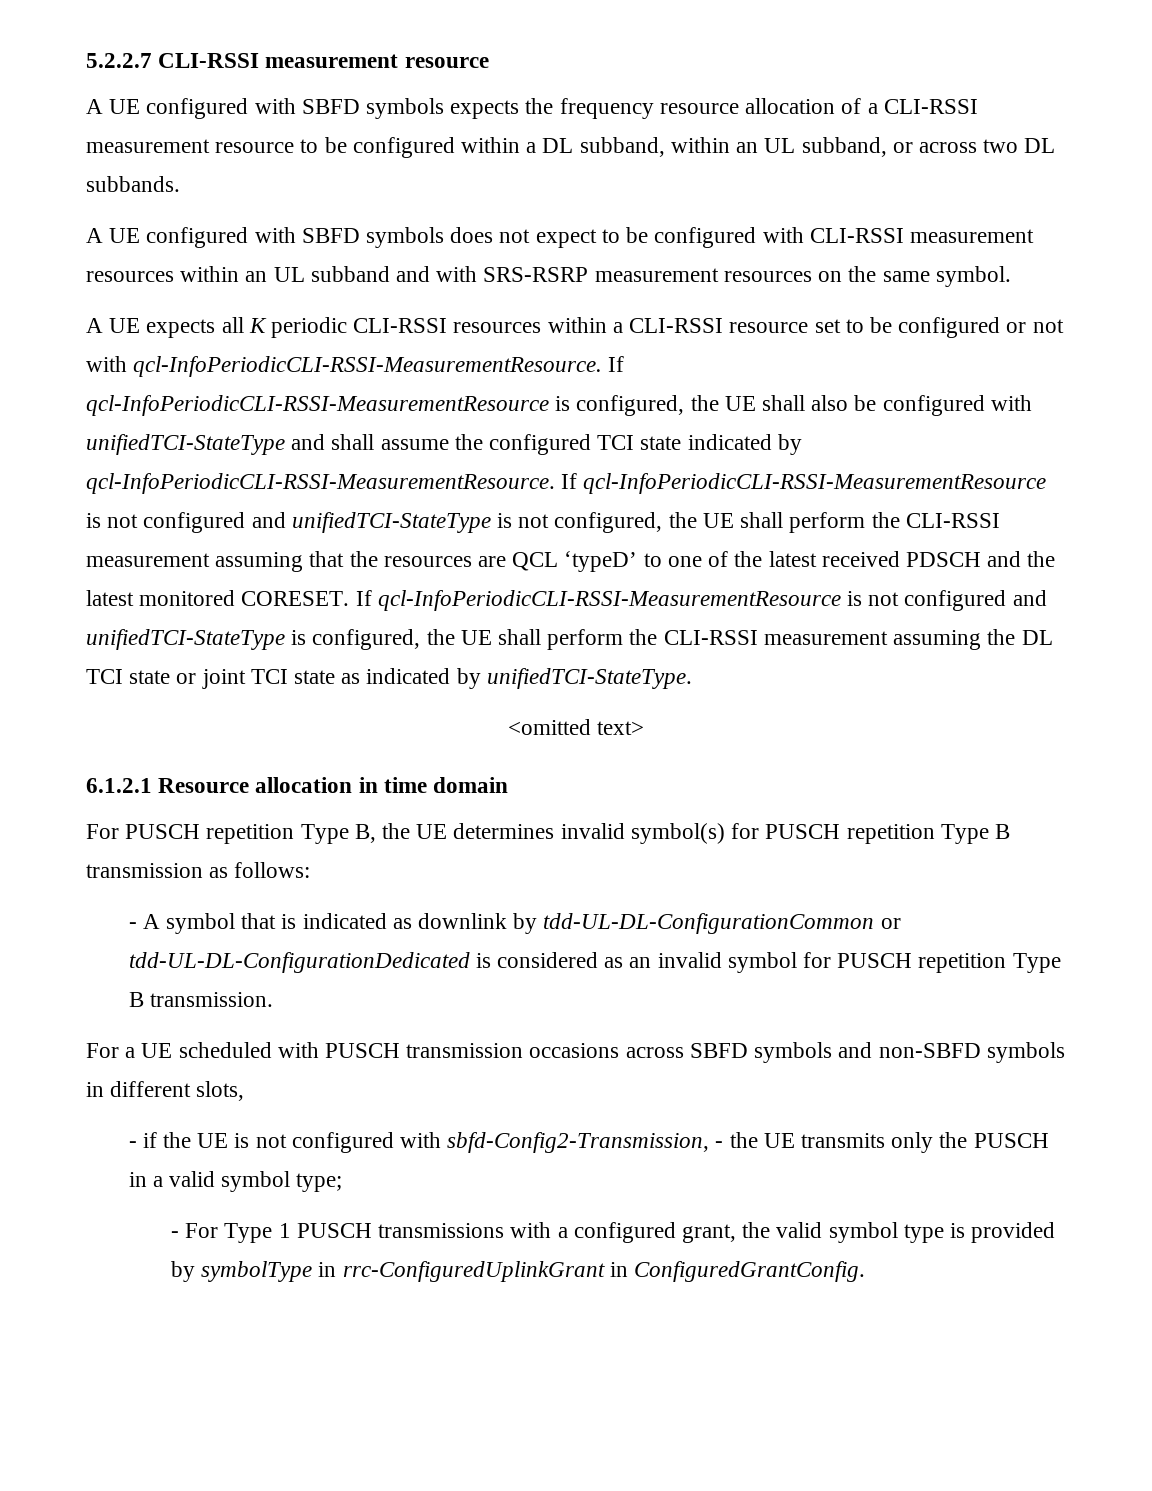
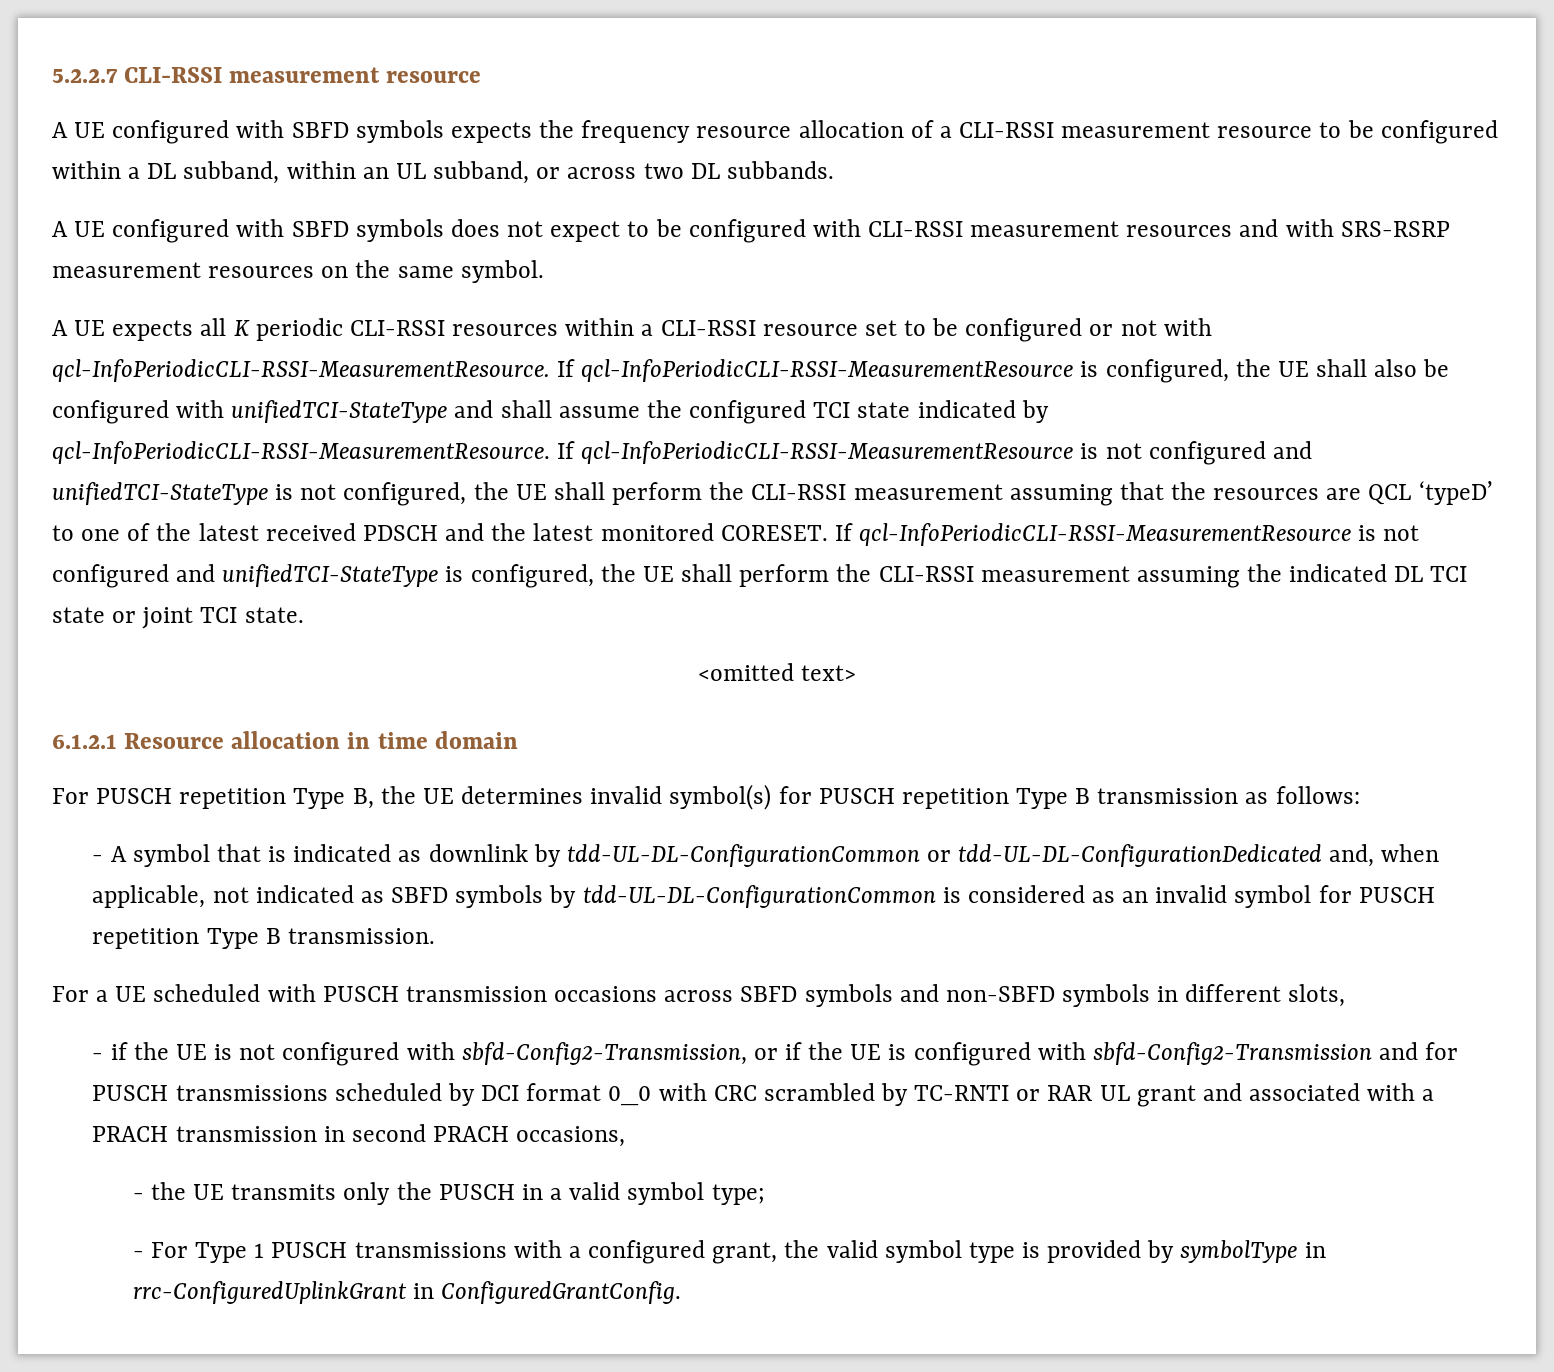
[180,266,390,282] within an UL subband -> (1233, 231) none
(1016, 637) none -> [1289,564,1388,582] indicated
[294,668,692,689] state as indicated by unifiedTCI-StateType. -> [244,607,304,623] state.
(470, 962) none -> [1329,844,1440,867] [92,885,936,908] and, when applicable, not indicated as SBFD symbols by tdd-UL-DL-ConfigurationCommon
(710, 1142) none -> [753,1042,1459,1066] [92,1083,1435,1107] [92,1124,626,1147] or if the UE is configured with sbfd-Config2-Transmission and for PUSCH transmissions scheduled by DCI format 0_0 with CRC scrambled by TC-RNTI or RAR UL grant and associated with a PRACH transmission in second PRACH occasions, //

